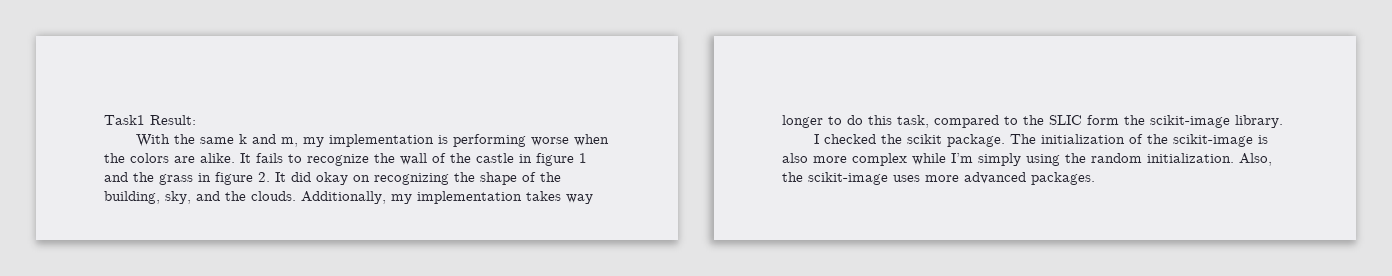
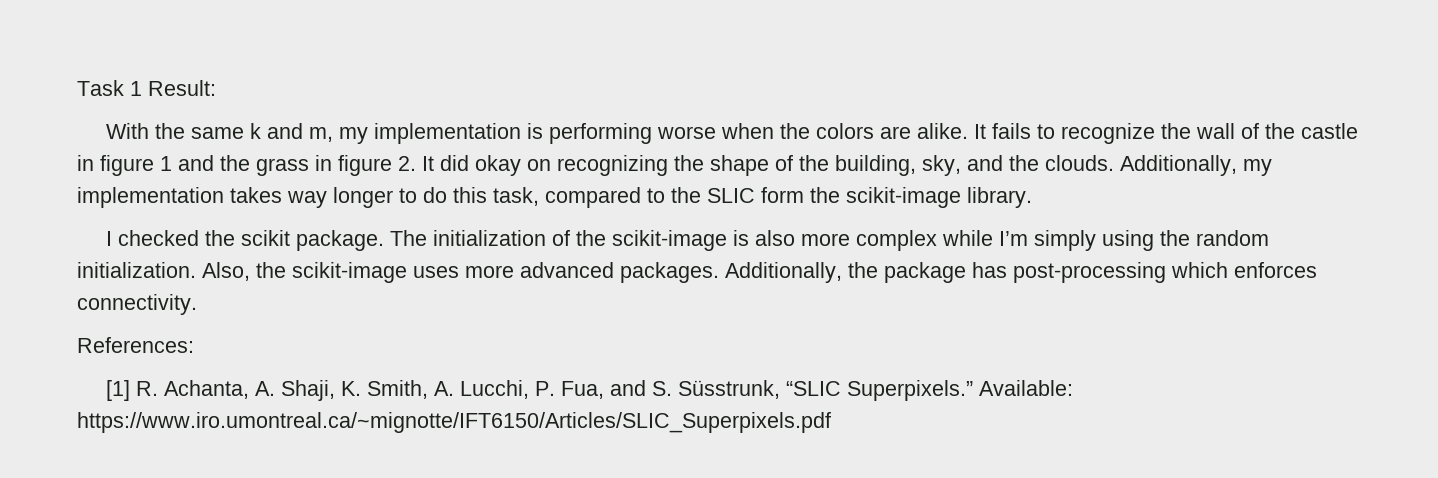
[104,115,145,125] Task1 -> [77,80,142,96] Task 1
(1095, 178) none -> [725,262,1317,283] [77,294,197,315] [77,337,194,353] [105,380,1073,401] [77,412,831,433] Additionally, the package has post-processing which enforces connectivity. // References: // [1] R. Achanta, A. Shaji, K. Smith, A. Lucchi, P. Fua, and S. Süsstrunk, “SLIC Superpixels.” Available: https://www.iro.umontreal.ca/~mignotte/IFT6150/Articles/SLIC_Superpixels.pdf

